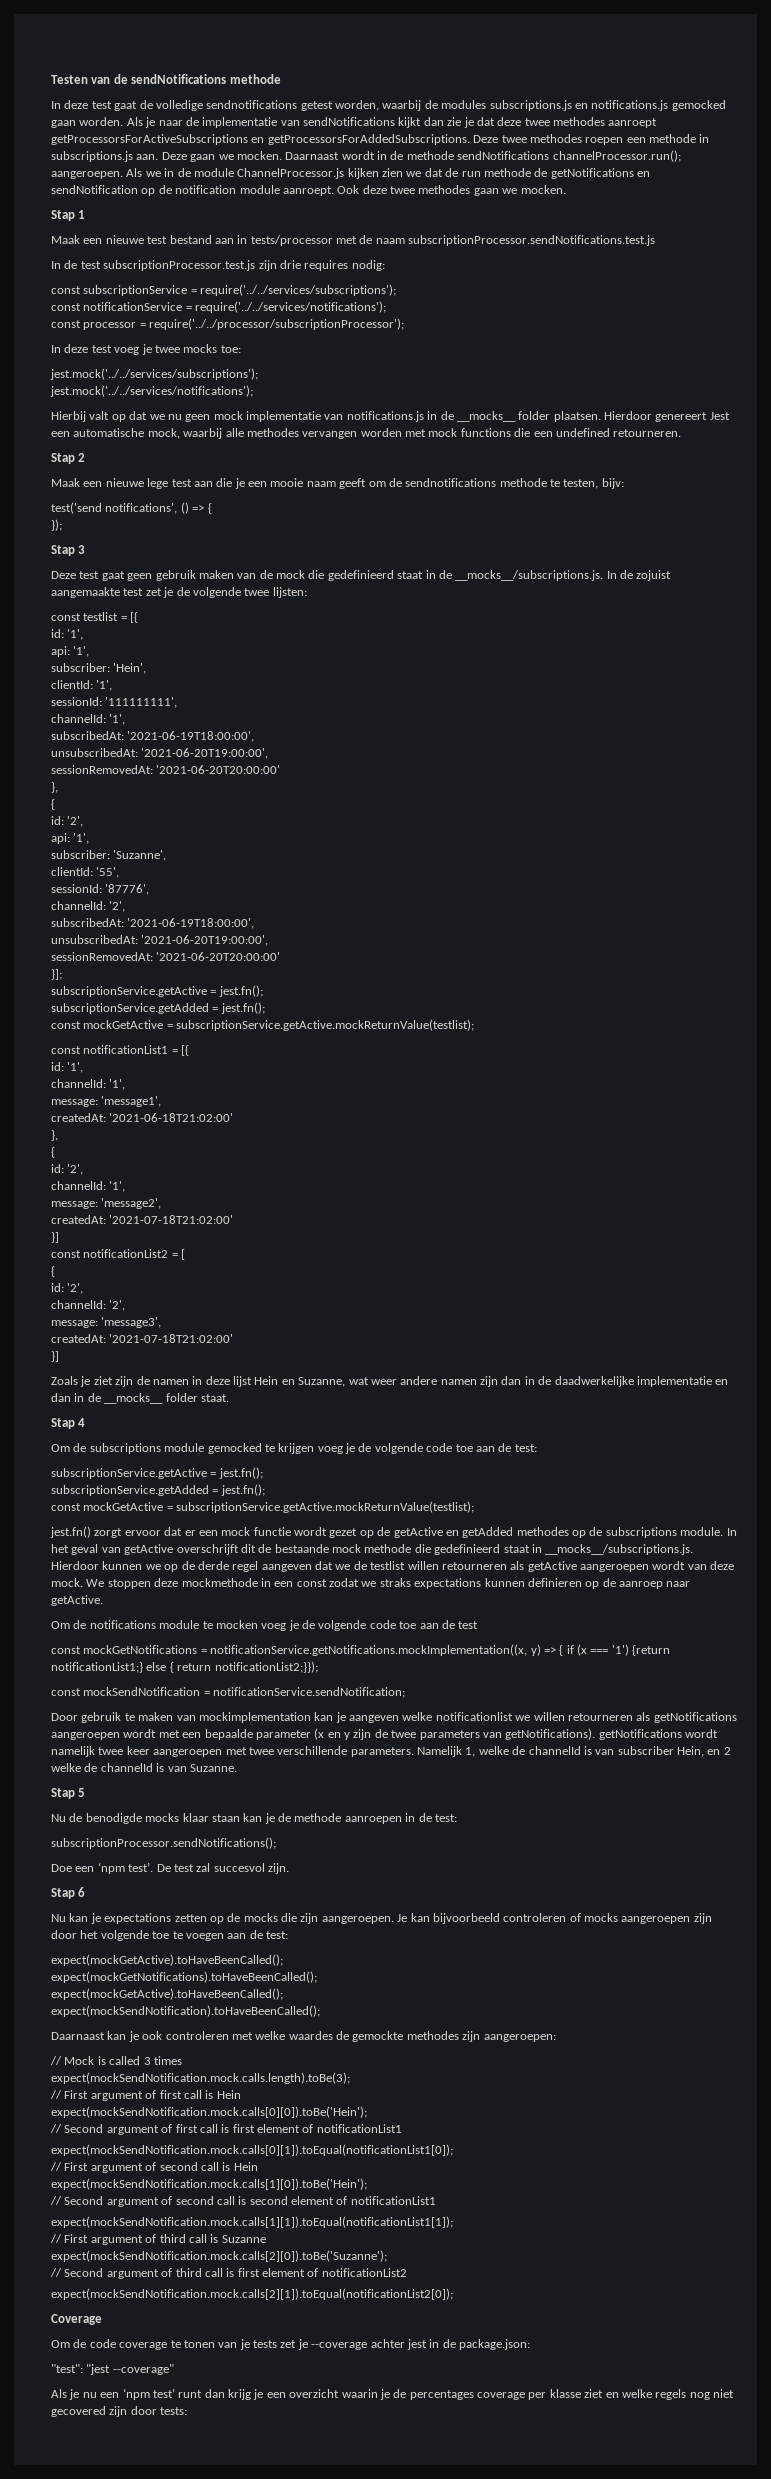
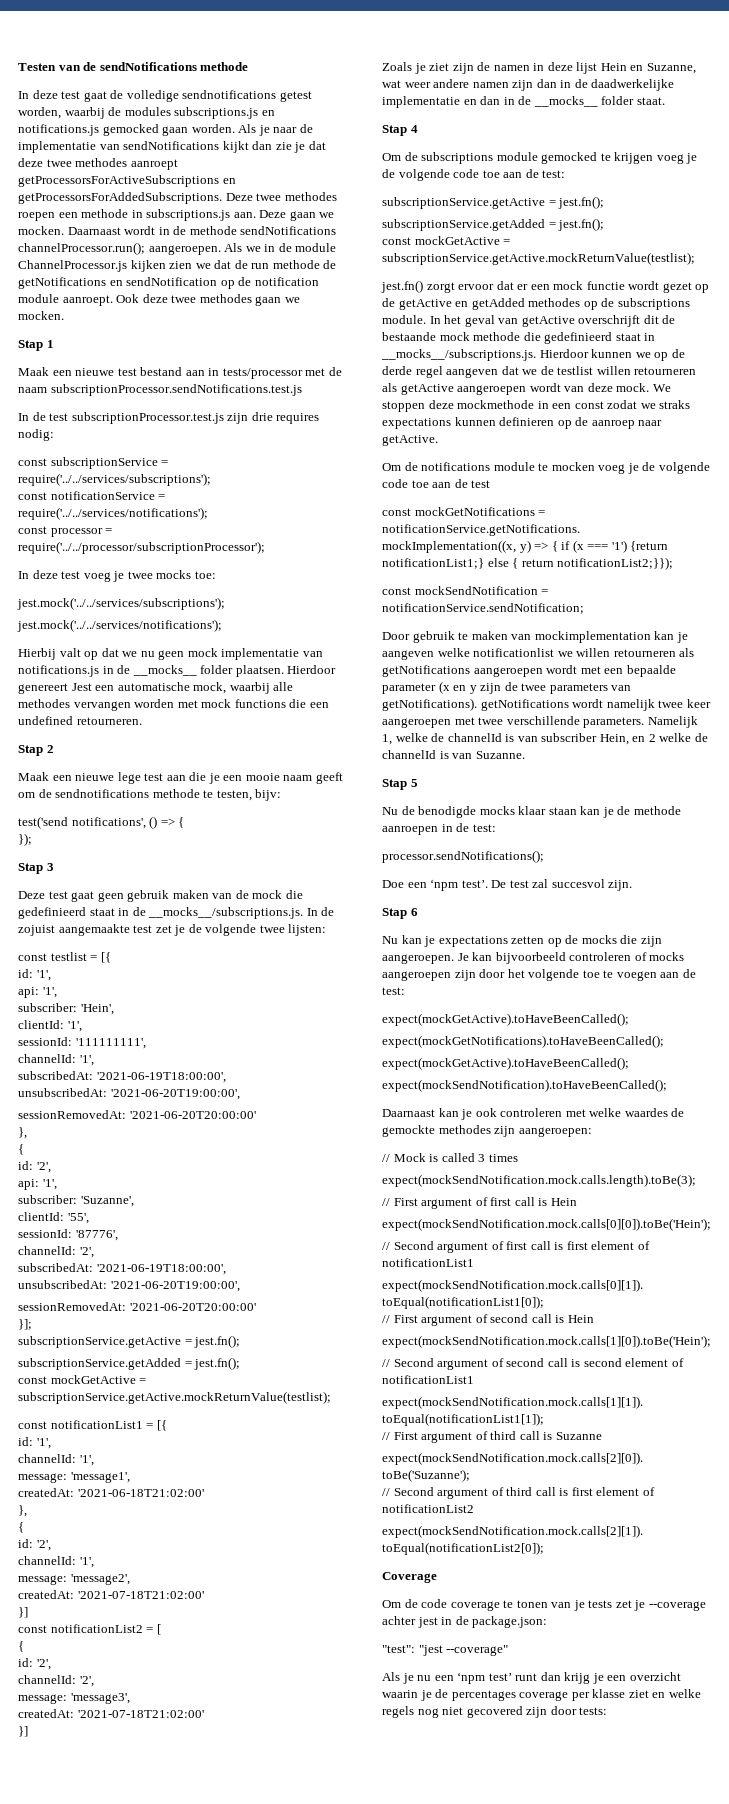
[51,1837,276,1849] subscriptionProcessor.sendNotifications(); -> [382,850,544,863] processor.sendNotifications();

